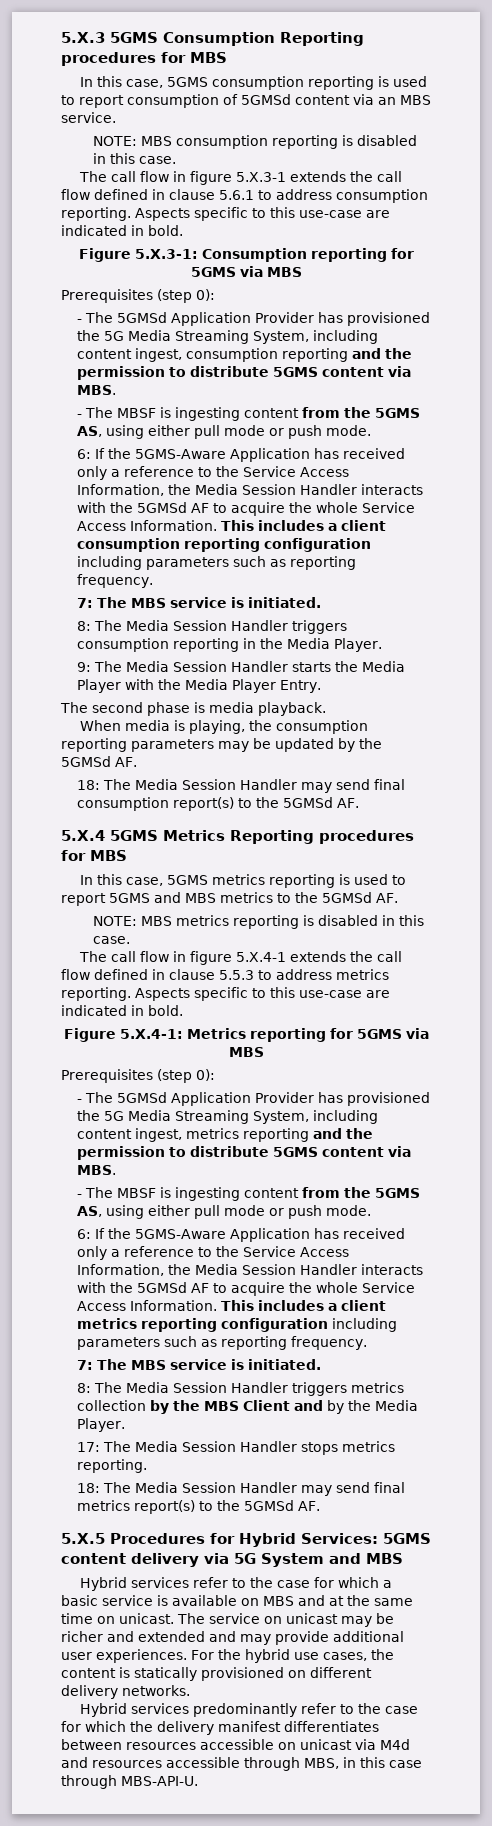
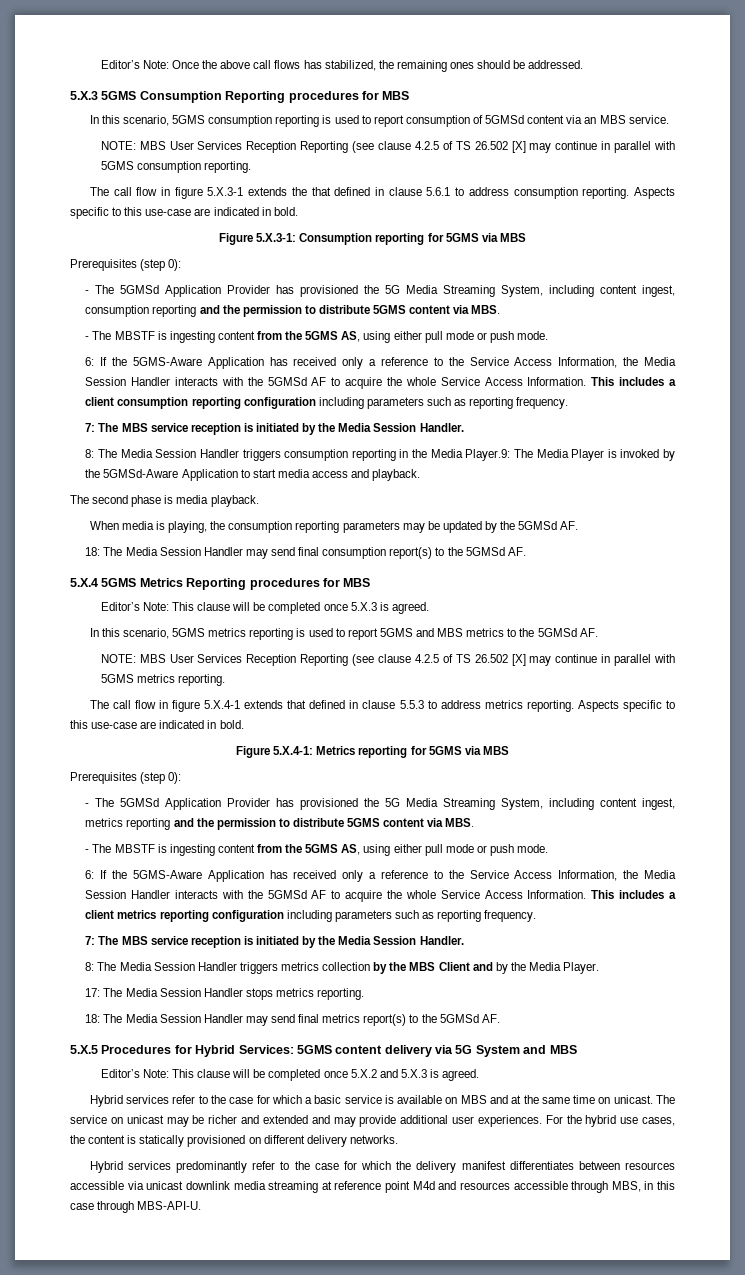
(61, 37) none -> [100,60,584,72] Editor’s Note: Once the above call flows has stabilized, the remaining ones should be addressed. //
[125,79,163,88] case, -> [123,115,170,126] scenario,
[175,135,417,149] [92,153,176,164] consumption reporting is disabled in this case. -> [169,141,675,153] [100,161,251,173] User Services Reception Reporting (see clause 4.2.5 of TS 26.502 [X] may continue in parallel with 5GMS consumption reporting.
[376,171,402,182] [61,189,90,200] call flow -> [311,187,331,196] that
[116,408,156,418] MBSF -> [114,331,155,340] MBSTF
[230,597,321,608] is initiated. -> [190,423,464,435] reception is initiated by the Media Session Handler.
[333,638,382,652] [76,661,405,672] [76,679,321,693] Player. // 9: The Media Session Handler starts the Media Player with the Media Player Entry. -> [465,449,675,461] [85,469,421,481] Player.9: The Media Player is invoked by the 5GMSd-Aware Application to start media access and playback.
[79,874,163,886] // In this case, -> [100,602,429,614] [89,628,170,639] // Editor’s Note: This clause will be completed once 5.X.3 is agreed. // In this scenario,
[175,915,424,929] [92,936,130,944] metrics reporting is disabled in this case. -> [169,654,675,666] [100,674,225,686] User Services Reception Reporting (see clause 4.2.5 of TS 26.502 [X] may continue in parallel with 5GMS metrics reporting.
[349,951,402,962] [61,969,90,980] the call flow -> [287,700,307,709] that
[116,1188,156,1198] MBSF -> [114,844,155,853] MBSTF
[230,1359,321,1370] is initiated. -> [190,936,464,948] reception is initiated by the Media Session Handler.
(403, 1558) none -> [100,1069,480,1081] // Editor’s Note: This clause will be completed once 5.X.2 and 5.X.3 is agreed.
[278,1739,376,1750] on unicast via -> [127,1181,410,1193] via unicast downlink media streaming at reference point

